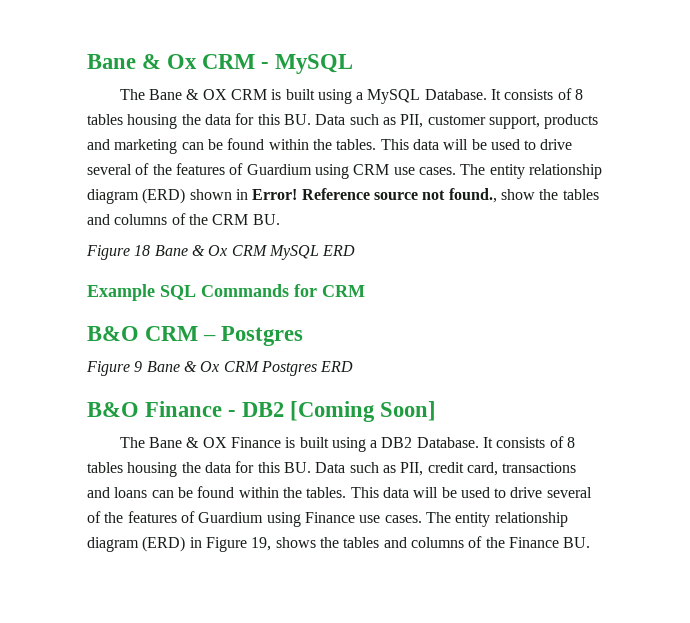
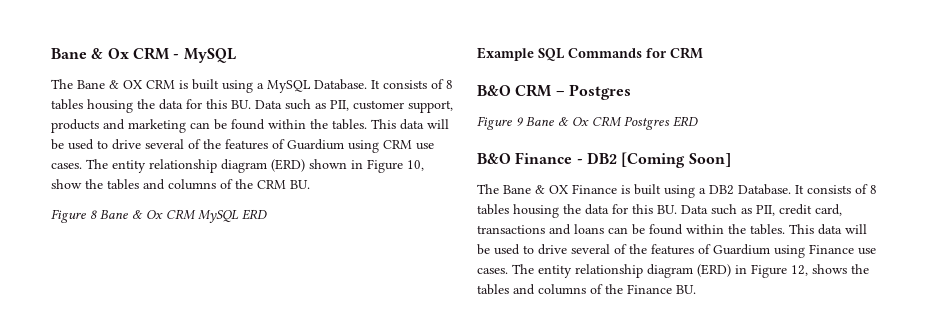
[252,188,497,203] Error! Reference source not found., -> [367,159,424,173] Figure 10,
[134,245,151,256] 18 -> [90,210,97,219] 8
[251,537,272,551] 19, -> [791,265,808,276] 12,

